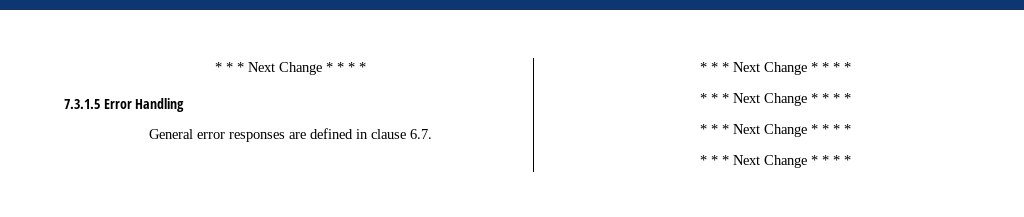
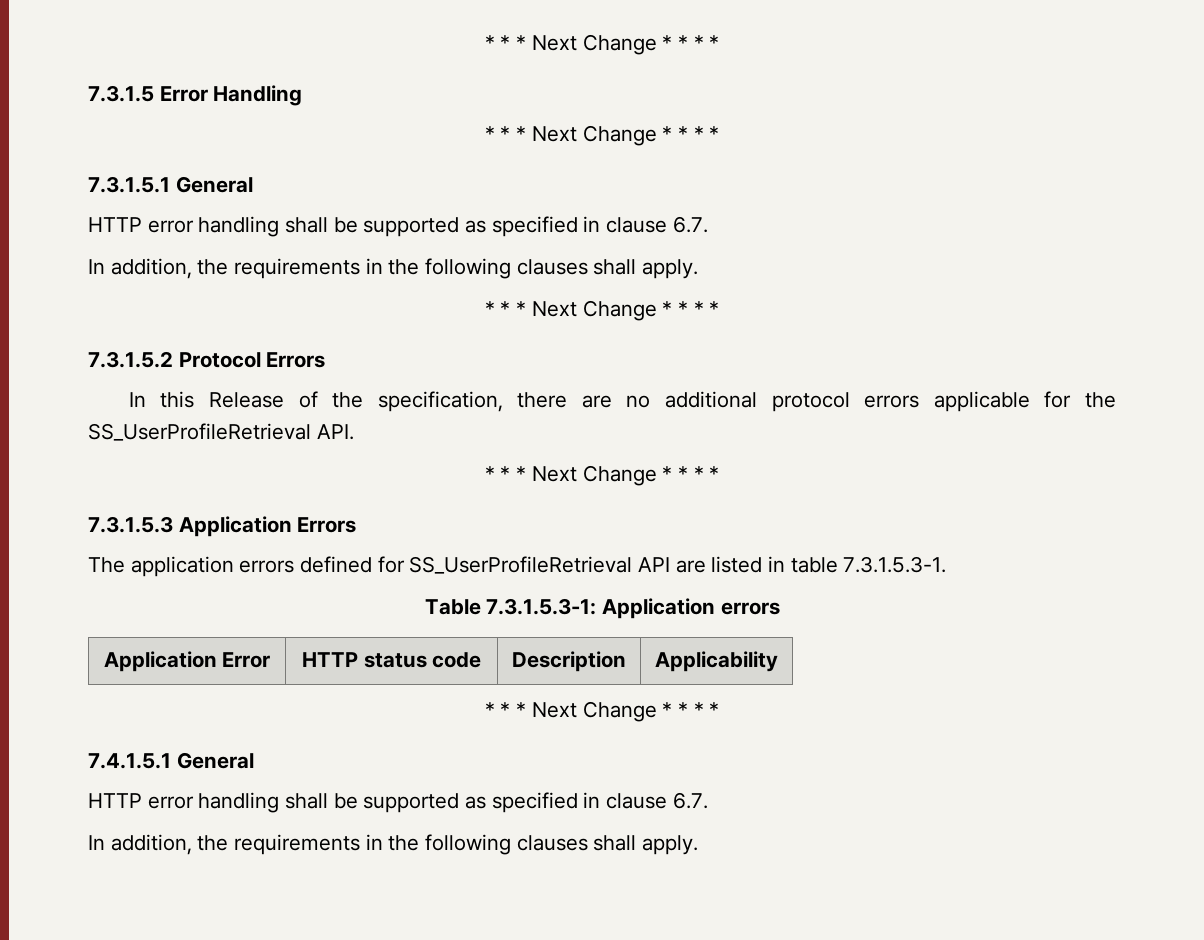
[148,128,432,142] [699,62,851,75] [699,93,851,106] [699,124,851,137] [699,155,851,168] General error responses are defined in clause 6.7. // * * * Next Change * * * * // * * * Next Change * * * * // * * * Next Change * * * * // * * * Next Change * * * * -> [484,125,720,146] [88,176,253,193] [88,216,708,237] [88,258,699,279] [484,300,720,321] [88,351,326,368] [128,391,1117,412] [88,423,354,441] [484,465,720,486] [88,516,357,537] [88,556,947,577] [424,598,780,619] [103,651,271,672] [301,652,482,668] [512,651,626,672] [655,651,778,672] [484,701,720,722] [88,752,254,769] [88,792,708,813] [88,834,699,855] * * * Next Change * * * * // 7.3.1.5.1 General // HTTP error handling shall be supported as specified in clause 6.7. // In addition, the requirements in the following clauses shall apply. // * * * Next Change * * * * // 7.3.1.5.2 Protocol Errors // In this Release of the specification, there are no additional protocol errors applicable for the SS_UserProfileRetrieval API. // * * * Next Change * * * * // 7.3.1.5.3 Application Errors // The application errors defined for SS_UserProfileRetrieval API are listed in table 7.3.1.5.3-1. // Table 7.3.1.5.3-1: Application errors // Application Error | HTTP status code | Description | Applicability // * * * Next Change * * * * // 7.4.1.5.1 General // HTTP error handling shall be supported as specified in clause 6.7. // In addition, the requirements in the following clauses shall apply.

